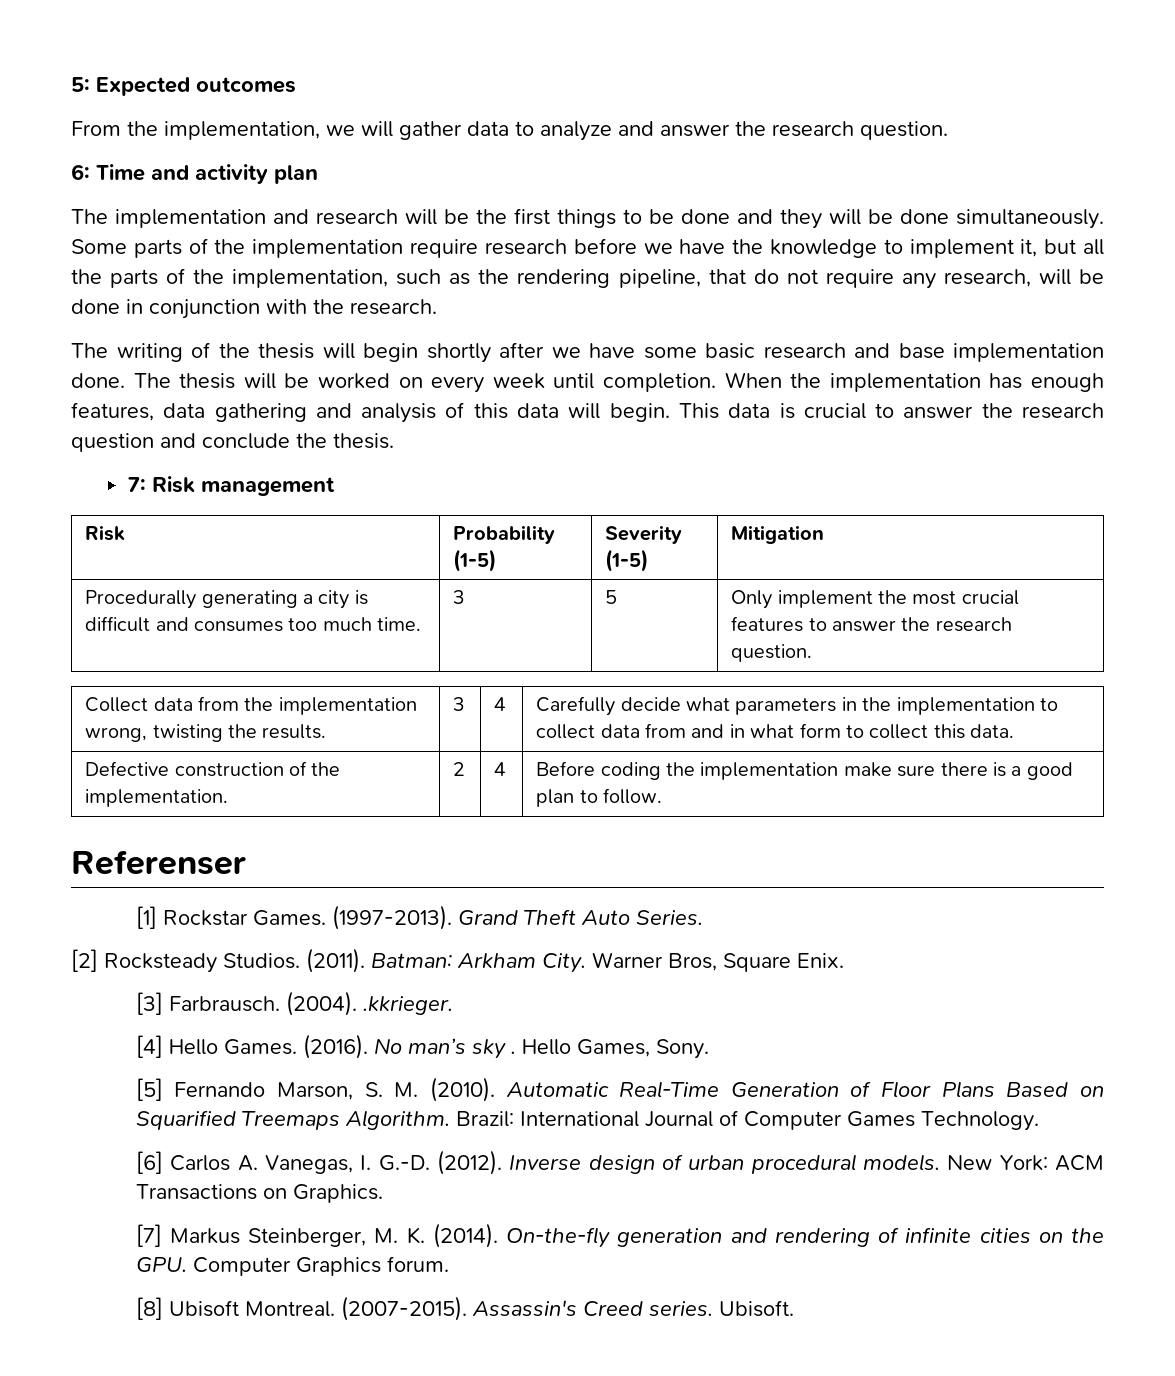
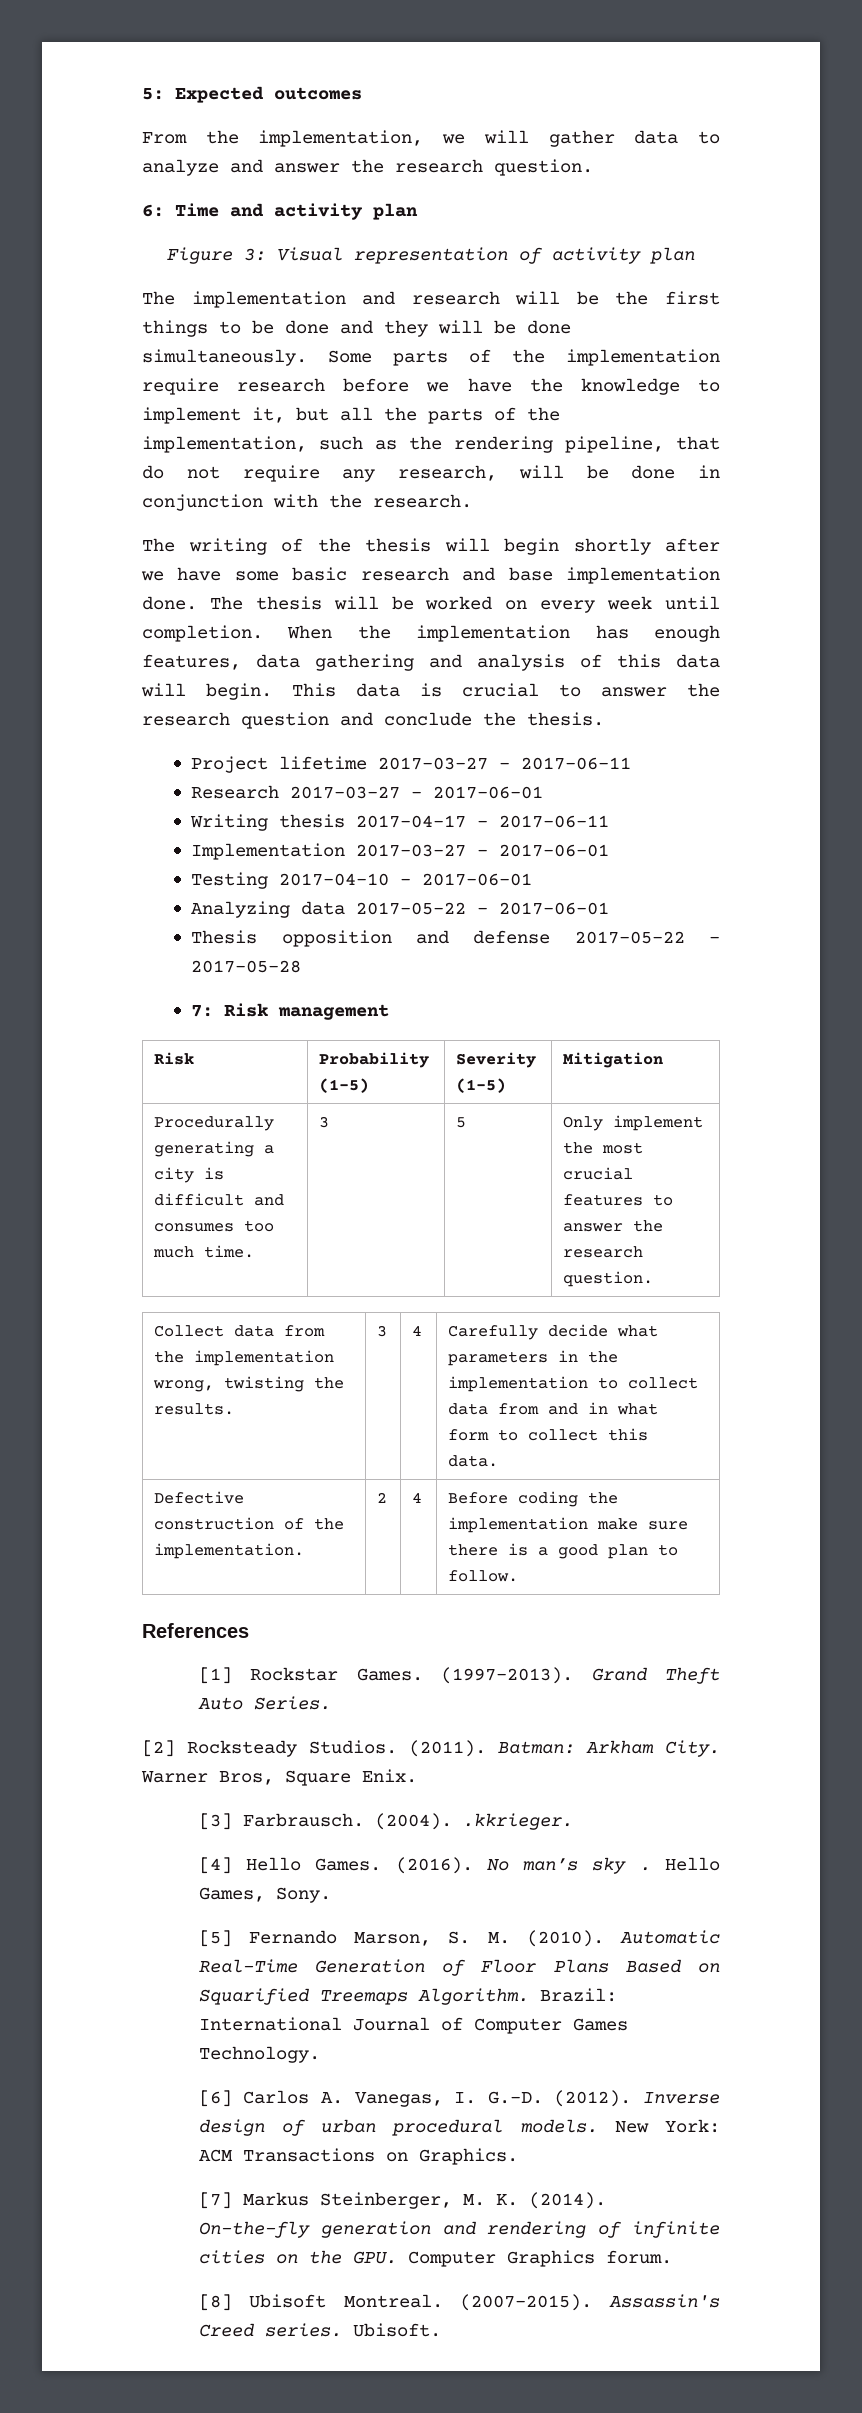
(318, 174) none -> [167,247,695,264] // Figure 3: Visual representation of activity plan
(394, 441) none -> [191,756,632,773] [191,785,544,799] [190,814,610,831] [191,843,610,860] [191,872,533,889] [191,901,610,918] [191,930,720,947] [191,960,302,973] // Project lifetime 2017-03-27 – 2017-06-11 // Research 2017-03-27 – 2017-06-01 // Writing thesis 2017-04-17 – 2017-06-11 // Implementation 2017-03-27 – 2017-06-01 // Testing 2017-04-10 – 2017-06-01 // Analyzing data 2017-05-22 – 2017-06-01 // Thesis opposition and defense 2017-05-22 – 2017-05-28
[71,850,246,875] Referenser -> [142,1623,249,1638] References

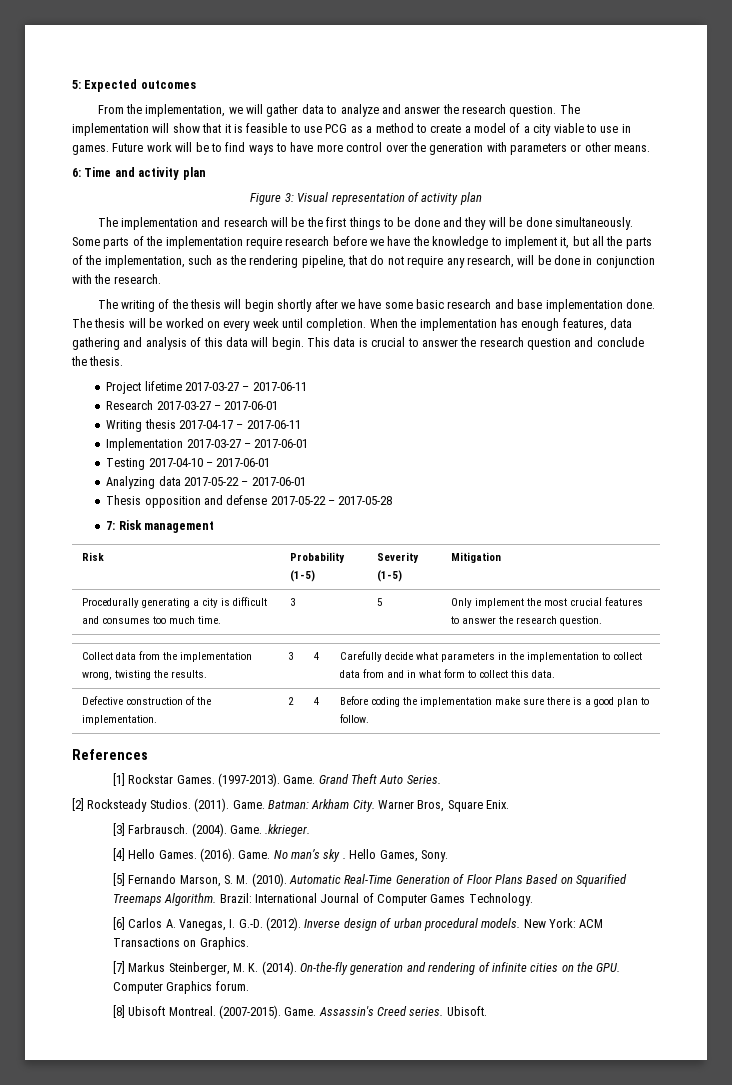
(593, 167) none -> [559,104,580,114] [72,123,631,136] [72,142,651,155] The implementation will show that it is feasible to use PCG as a method to create a model of a city viable to use in games. Future work will be to find ways to have more control over the generation with parameters or other means.
(574, 1675) none -> [283,775,316,784] Game.
(486, 1748) none -> [232,800,265,809] Game.
(452, 1821) none -> [229,825,262,834] Game.
(473, 1865) none -> [238,850,271,859] Game.
(593, 2302) none -> [284,1007,317,1016] Game.

